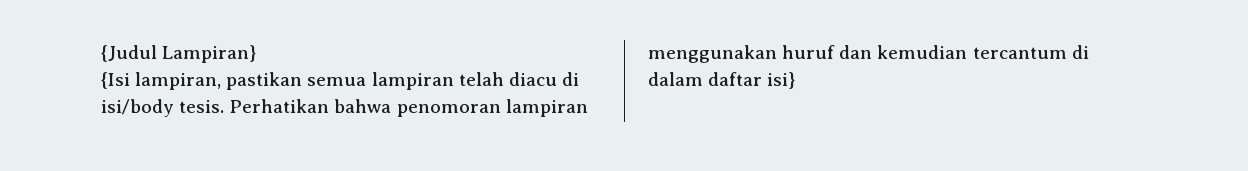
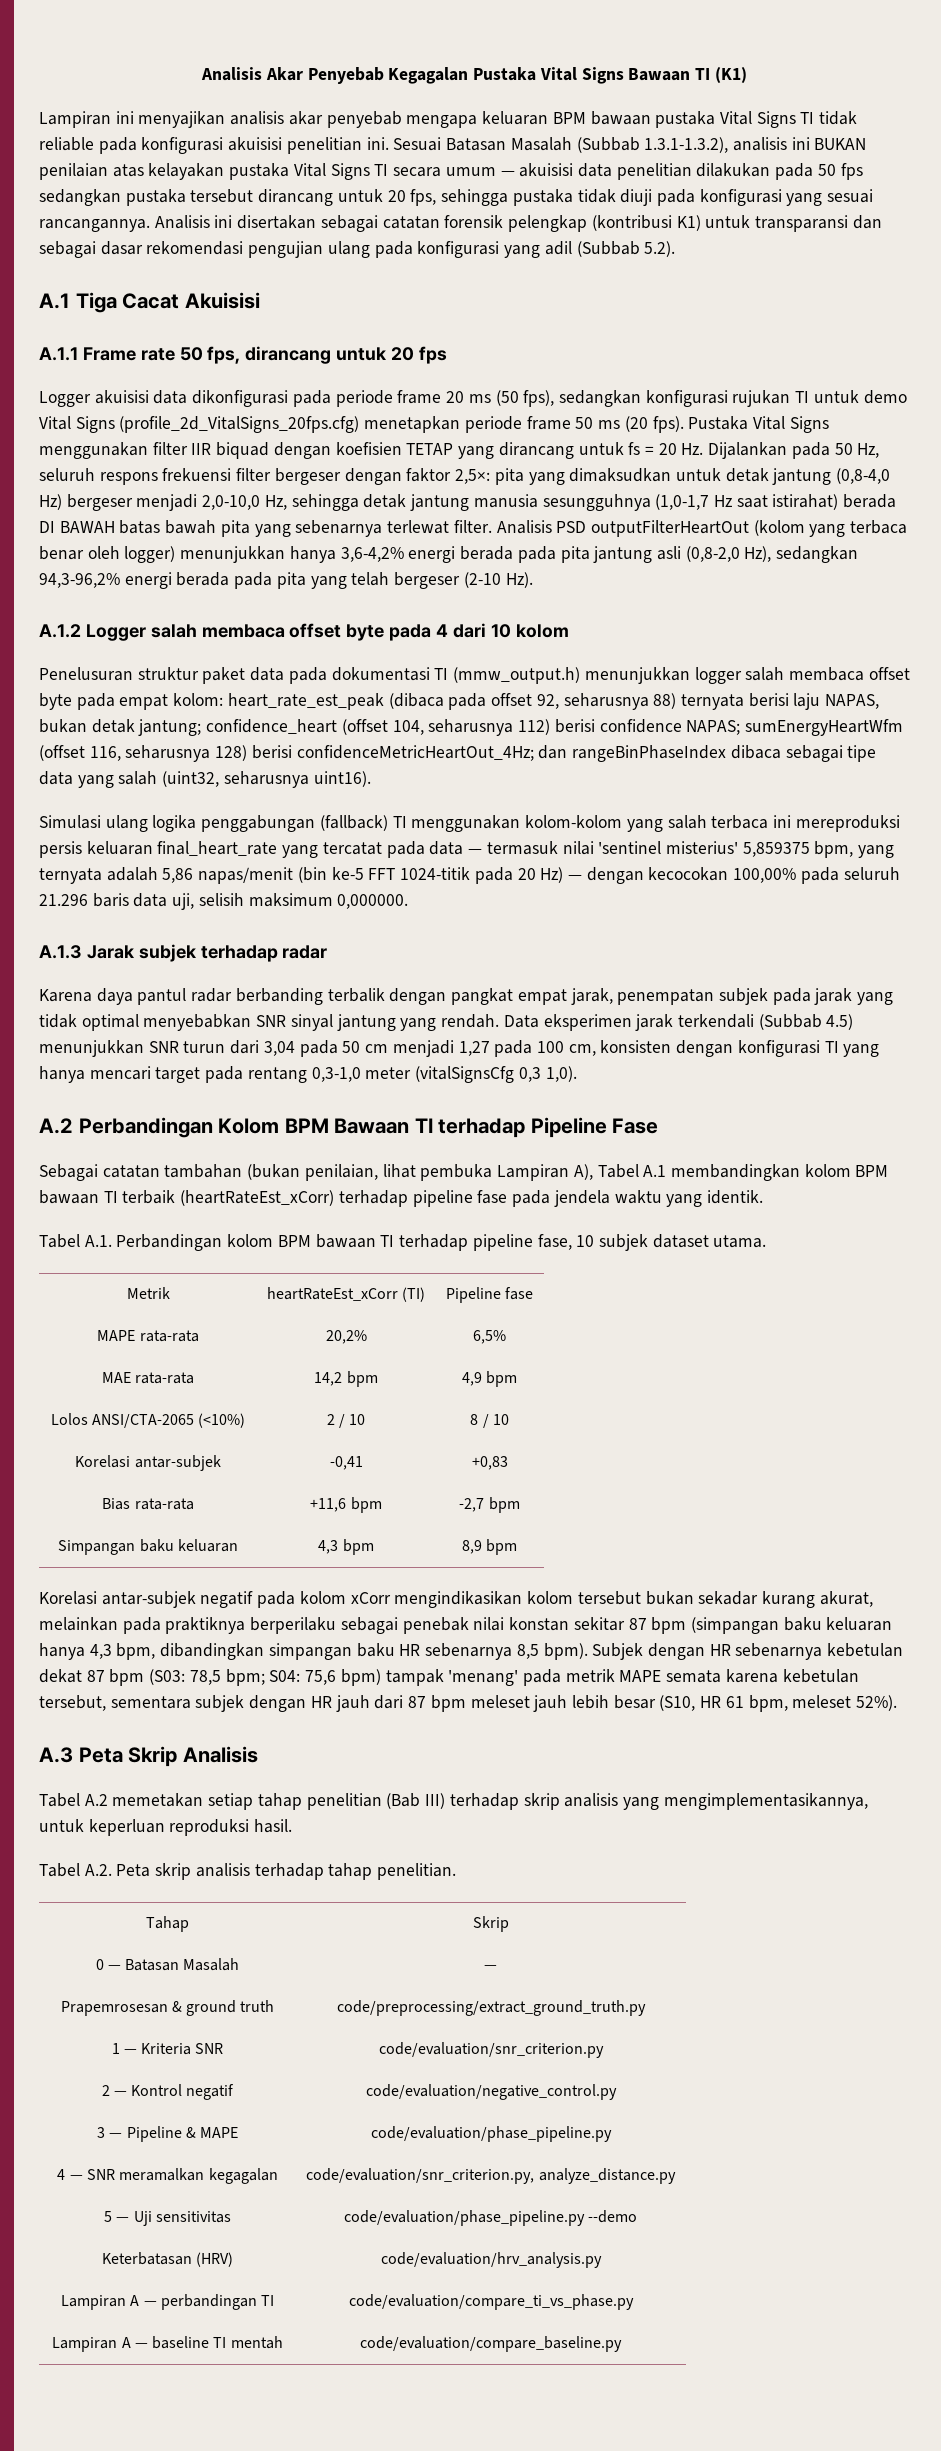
[101,45,257,63] [101,72,579,90] [101,99,588,117] [648,45,1089,63] [648,72,796,89] {Judul Lampiran} // {Isi lampiran, pastikan semua lampiran telah diacu di isi/body tesis. Perhatikan bahwa penomoran lampiran menggunakan huruf dan kemudian tercantum di dalam daftar isi} -> [201,67,747,84] [39,111,858,128] [39,137,867,154] [39,163,863,180] [39,189,874,206] [39,215,882,232] [39,241,676,258] [39,292,260,313] [39,346,447,364] [39,390,907,407] [39,416,829,433] [39,442,880,459] [39,468,891,485] [39,494,897,511] [39,520,908,537] [39,546,859,563] [39,572,533,589] [39,623,569,641] [39,667,910,684] [39,693,880,710] [39,719,903,736] [39,745,877,762] [39,771,371,788] [39,815,900,832] [39,841,895,858] [39,867,900,884] [39,893,409,910] [39,944,328,962] [39,988,894,1005] [39,1014,854,1031] [39,1040,880,1057] [39,1066,577,1083] [39,1117,659,1138] [39,1164,889,1181] [39,1190,763,1207] [39,1234,767,1251] [126,1287,170,1299] [266,1287,426,1302] [445,1287,534,1303] [97,1330,199,1342] [325,1330,367,1344] [473,1330,507,1344] [101,1372,195,1384] [314,1371,378,1387] [461,1371,518,1387] [50,1413,246,1428] [326,1414,366,1428] [470,1414,509,1428] [75,1455,221,1471] [329,1456,363,1470] [471,1456,508,1470] [102,1498,194,1510] [310,1497,382,1513] [459,1497,520,1513] [58,1539,238,1555] [318,1539,374,1555] [461,1539,518,1555] [39,1591,873,1608] [39,1617,893,1634] [39,1643,904,1660] [39,1669,859,1686] [39,1695,898,1712] [39,1746,258,1767] [39,1793,868,1810] [39,1819,293,1836] [39,1863,457,1880] [146,1916,189,1932] [472,1916,509,1932] [95,1958,240,1971] [484,1965,498,1970] [60,2000,275,2016] [336,2000,646,2016] [111,2043,224,2055] [378,2042,604,2058] [101,2084,235,2100] [365,2084,617,2100] [96,2126,239,2142] [370,2126,612,2142] [57,2168,278,2184] [306,2168,676,2184] [104,2211,231,2226] [343,2210,638,2226] [101,2252,234,2267] [380,2252,602,2268] [60,2294,275,2310] [348,2294,634,2310] [52,2336,283,2352] [360,2336,622,2352] Analisis Akar Penyebab Kegagalan Pustaka Vital Signs Bawaan TI (K1) // Lampiran ini menyajikan analisis akar penyebab mengapa keluaran BPM bawaan pustaka Vital Signs TI tidak reliable pada konfigurasi akuisisi penelitian ini. Sesuai Batasan Masalah (Subbab 1.3.1-1.3.2), analisis ini BUKAN penilaian atas kelayakan pustaka Vital Signs TI secara umum — akuisisi data penelitian dilakukan pada 50 fps sedangkan pustaka tersebut dirancang untuk 20 fps, sehingga pustaka tidak diuji pada konfigurasi yang sesuai rancangannya. Analisis ini disertakan sebagai catatan forensik pelengkap (kontribusi K1) untuk transparansi dan sebagai dasar rekomendasi pengujian ulang pada konfigurasi yang adil (Subbab 5.2). // A.1 Tiga Cacat Akuisisi // A.1.1 Frame rate 50 fps, dirancang untuk 20 fps // Logger akuisisi data dikonfigurasi pada periode frame 20 ms (50 fps), sedangkan konfigurasi rujukan TI untuk demo Vital Signs (profile_2d_VitalSigns_20fps.cfg) menetapkan periode frame 50 ms (20 fps). Pustaka Vital Signs menggunakan filter IIR biquad dengan koefisien TETAP yang dirancang untuk fs = 20 Hz. Dijalankan pada 50 Hz, seluruh respons frekuensi filter bergeser dengan faktor 2,5×: pita yang dimaksudkan untuk detak jantung (0,8-4,0 Hz) bergeser menjadi 2,0-10,0 Hz, sehingga detak jantung manusia sesungguhnya (1,0-1,7 Hz saat istirahat) berada DI BAWAH batas bawah pita yang sebenarnya terlewat filter. Analisis PSD outputFilterHeartOut (kolom yang terbaca benar oleh logger) menunjukkan hanya 3,6-4,2% energi berada pada pita jantung asli (0,8-2,0 Hz), sedangkan 94,3-96,2% energi berada pada pita yang telah bergeser (2-10 Hz). // A.1.2 Logger salah membaca offset byte pada 4 dari 10 kolom // Penelusuran struktur paket data pada dokumentasi TI (mmw_output.h) menunjukkan logger salah membaca offset byte pada empat kolom: heart_rate_est_peak (dibaca pada offset 92, seharusnya 88) ternyata berisi laju NAPAS, bukan detak jantung; confidence_heart (offset 104, seharusnya 112) berisi confidence NAPAS; sumEnergyHeartWfm (offset 116, seharusnya 128) berisi confidenceMetricHeartOut_4Hz; dan rangeBinPhaseIndex dibaca sebagai tipe data yang salah (uint32, seharusnya uint16). // Simulasi ulang logika penggabungan (fallback) TI menggunakan kolom-kolom yang salah terbaca ini mereproduksi persis keluaran final_heart_rate yang tercatat pada data — termasuk nilai 'sentinel misterius' 5,859375 bpm, yang ternyata adalah 5,86 napas/menit (bin ke-5 FFT 1024-titik pada 20 Hz) — dengan kecocokan 100,00% pada seluruh 21.296 baris data uji, selisih maksimum 0,000000. // A.1.3 Jarak subjek terhadap radar // Karena daya pantul radar berbanding terbalik dengan pangkat empat jarak, penempatan subjek pada jarak yang tidak optimal menyebabkan SNR sinyal jantung yang rendah. Data eksperimen jarak terkendali (Subbab 4.5) menunjukkan SNR turun dari 3,04 pada 50 cm menjadi 1,27 pada 100 cm, konsisten dengan konfigurasi TI yang hanya mencari target pada rentang 0,3-1,0 meter (vitalSignsCfg 0,3 1,0). // A.2 Perbandingan Kolom BPM Bawaan TI terhadap Pipeline Fase // Sebagai catatan tambahan (bukan penilaian, lihat pembuka Lampiran A), Tabel A.1 membandingkan kolom BPM bawaan TI terbaik (heartRateEst_xCorr) terhadap pipeline fase pada jendela waktu yang identik. // Tabel A.1. Perbandingan kolom BPM bawaan TI terhadap pipeline fase, 10 subjek dataset utama. // Metrik | heartRateEst_xCorr (TI) | Pipeline fase // MAPE rata-rata | 20,2% | 6,5% // MAE rata-rata | 14,2 bpm | 4,9 bpm // Lolos ANSI/CTA-2065 (<10%) | 2 / 10 | 8 / 10 // Korelasi antar-subjek | -0,41 | +0,83 // Bias rata-rata | +11,6 bpm | -2,7 bpm // Simpangan baku keluaran | 4,3 bpm | 8,9 bpm // Korelasi antar-subjek negatif pada kolom xCorr mengindikasikan kolom tersebut bukan sekadar kurang akurat, melainkan pada praktiknya berperilaku sebagai penebak nilai konstan sekitar 87 bpm (simpangan baku keluaran hanya 4,3 bpm, dibandingkan simpangan baku HR sebenarnya 8,5 bpm). Subjek dengan HR sebenarnya kebetulan dekat 87 bpm (S03: 78,5 bpm; S04: 75,6 bpm) tampak 'menang' pada metrik MAPE semata karena kebetulan tersebut, sementara subjek dengan HR jauh dari 87 bpm meleset jauh lebih besar (S10, HR 61 bpm, meleset 52%). // A.3 Peta Skrip Analisis // Tabel A.2 memetakan setiap tahap penelitian (Bab III) terhadap skrip analisis yang mengimplementasikannya, untuk keperluan reproduksi hasil. // Tabel A.2. Peta skrip analisis terhadap tahap penelitian. // Tahap | Skrip // 0 — Batasan Masalah | — // Prapemrosesan & ground truth | code/preprocessing/extract_ground_truth.py // 1 — Kriteria SNR | code/evaluation/snr_criterion.py // 2 — Kontrol negatif | code/evaluation/negative_control.py // 3 — Pipeline & MAPE | code/evaluation/phase_pipeline.py // 4 — SNR meramalkan kegagalan | code/evaluation/snr_criterion.py, analyze_distance.py // 5 — Uji sensitivitas | code/evaluation/phase_pipeline.py --demo // Keterbatasan (HRV) | code/evaluation/hrv_analysis.py // Lampiran A — perbandingan TI | code/evaluation/compare_ti_vs_phase.py // Lampiran A — baseline TI mentah | code/evaluation/compare_baseline.py

